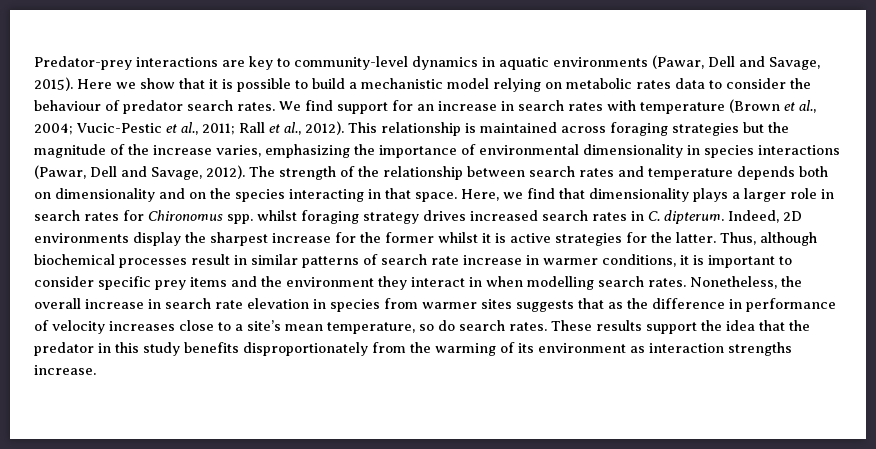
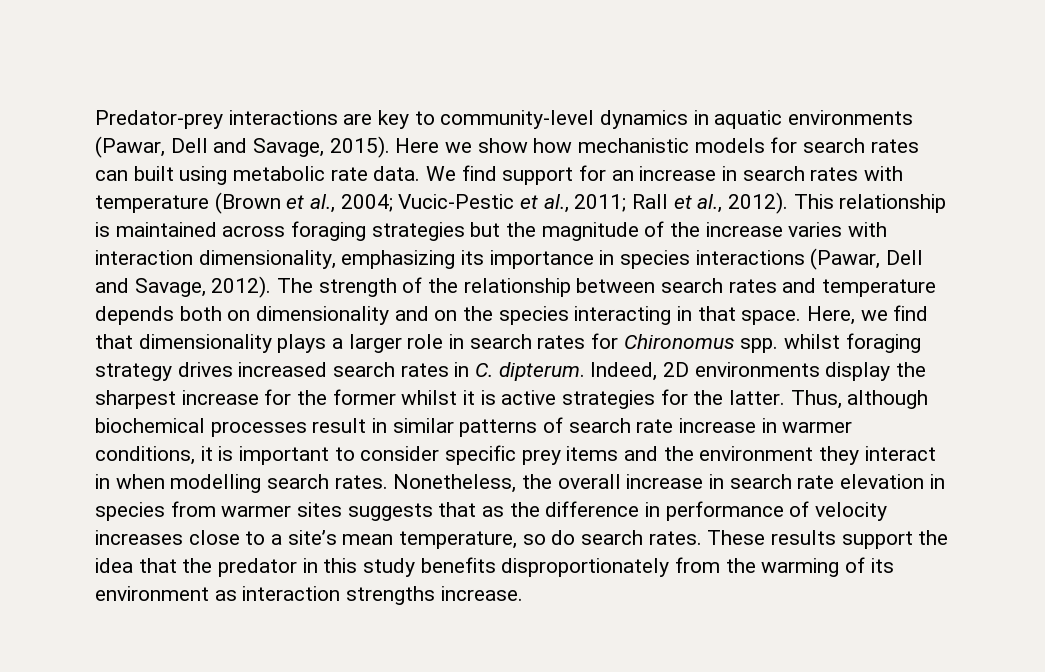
[179,78,811,92] [34,100,275,114] that it is possible to build a mechanistic model relying on metabolic rates data to consider the behaviour of predator search rates. -> [533,137,919,153] [95,166,421,185] how mechanistic models for search rates can built using metabolic rate data.
[216,144,683,158] varies, emphasizing the importance of environmental dimensionality -> [788,222,888,237] [95,250,594,269] varies with interaction dimensionality, emphasizing its importance

